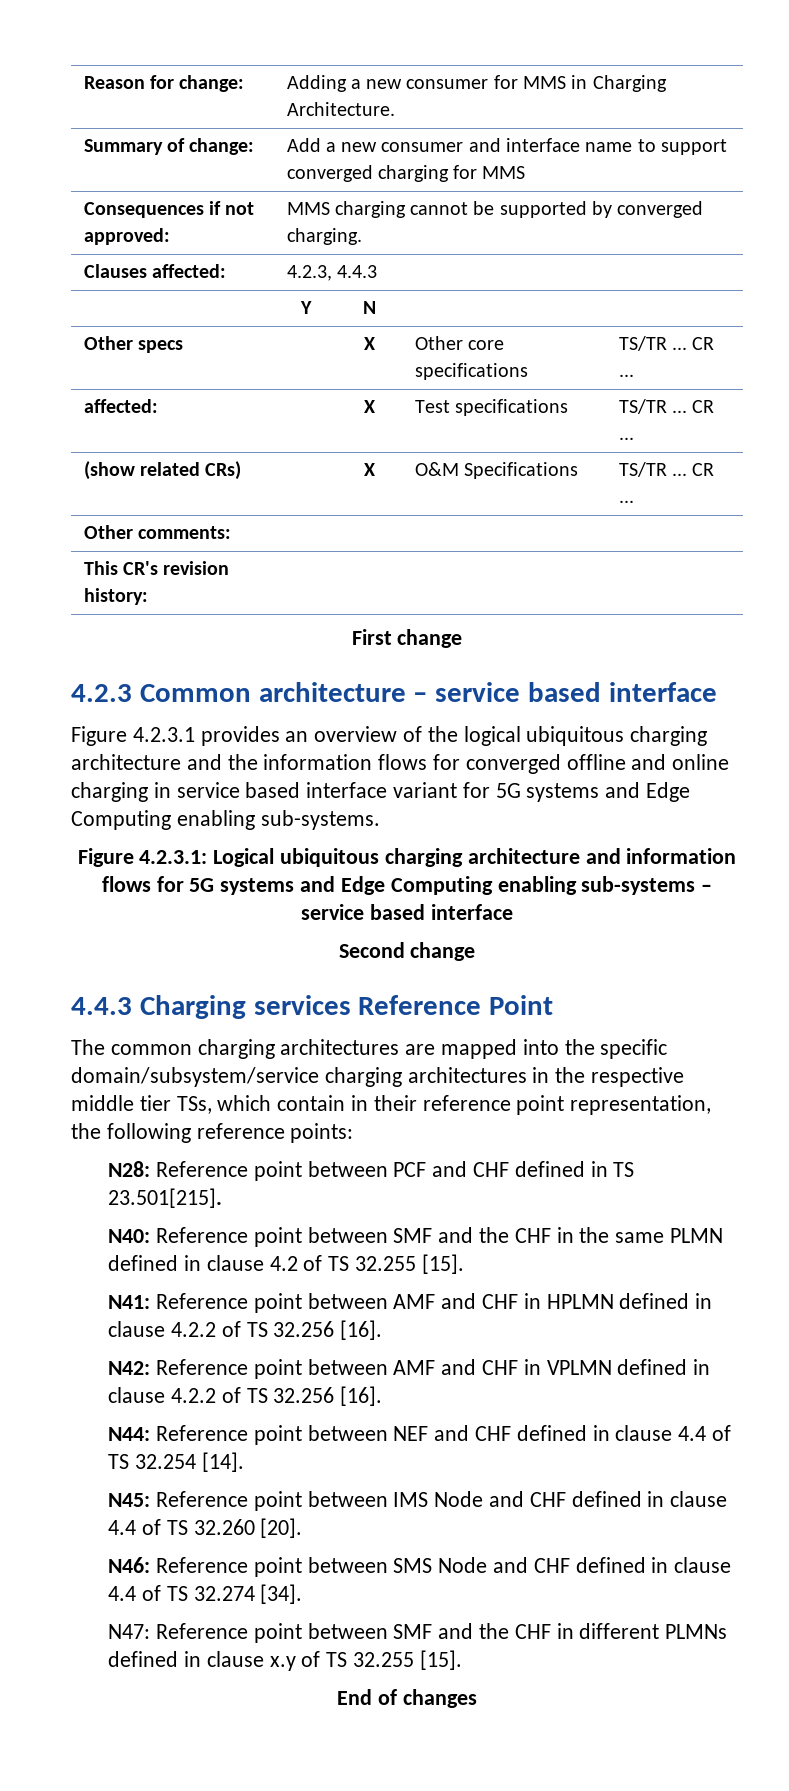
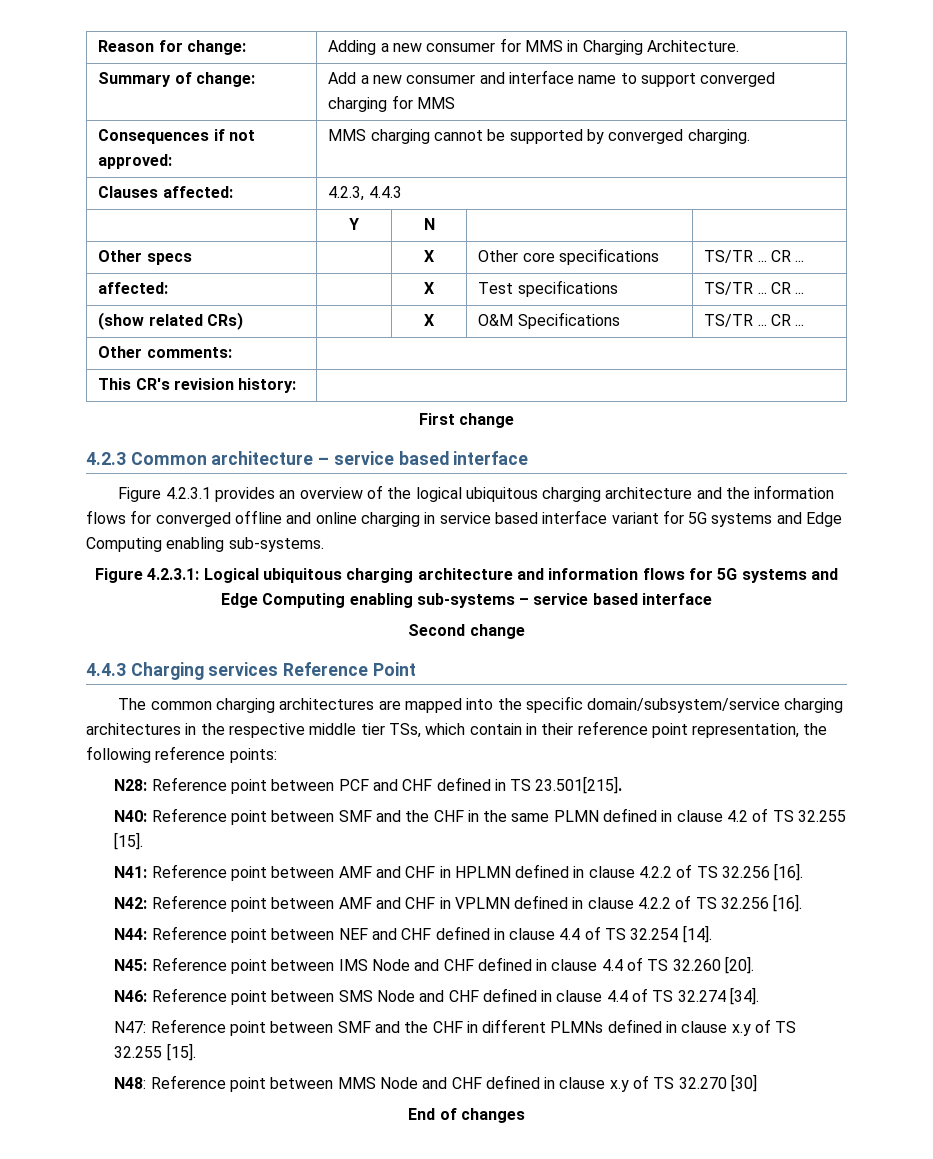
(462, 1660) none -> [114,1074,758,1092] // N48: Reference point between MMS Node and CHF defined in clause x.y of TS 32.270 [30]

